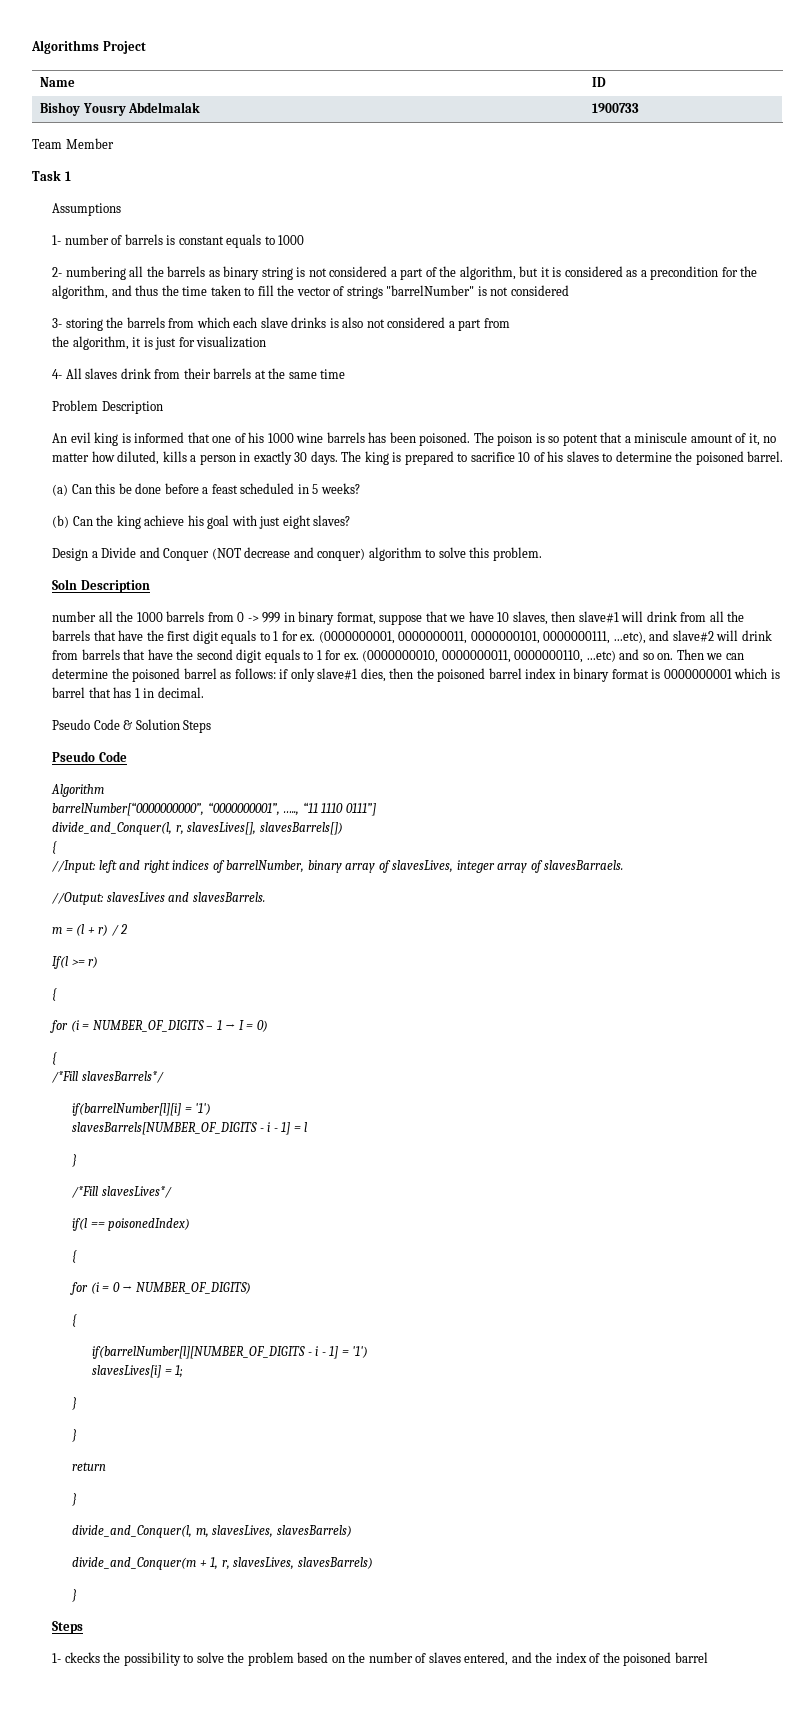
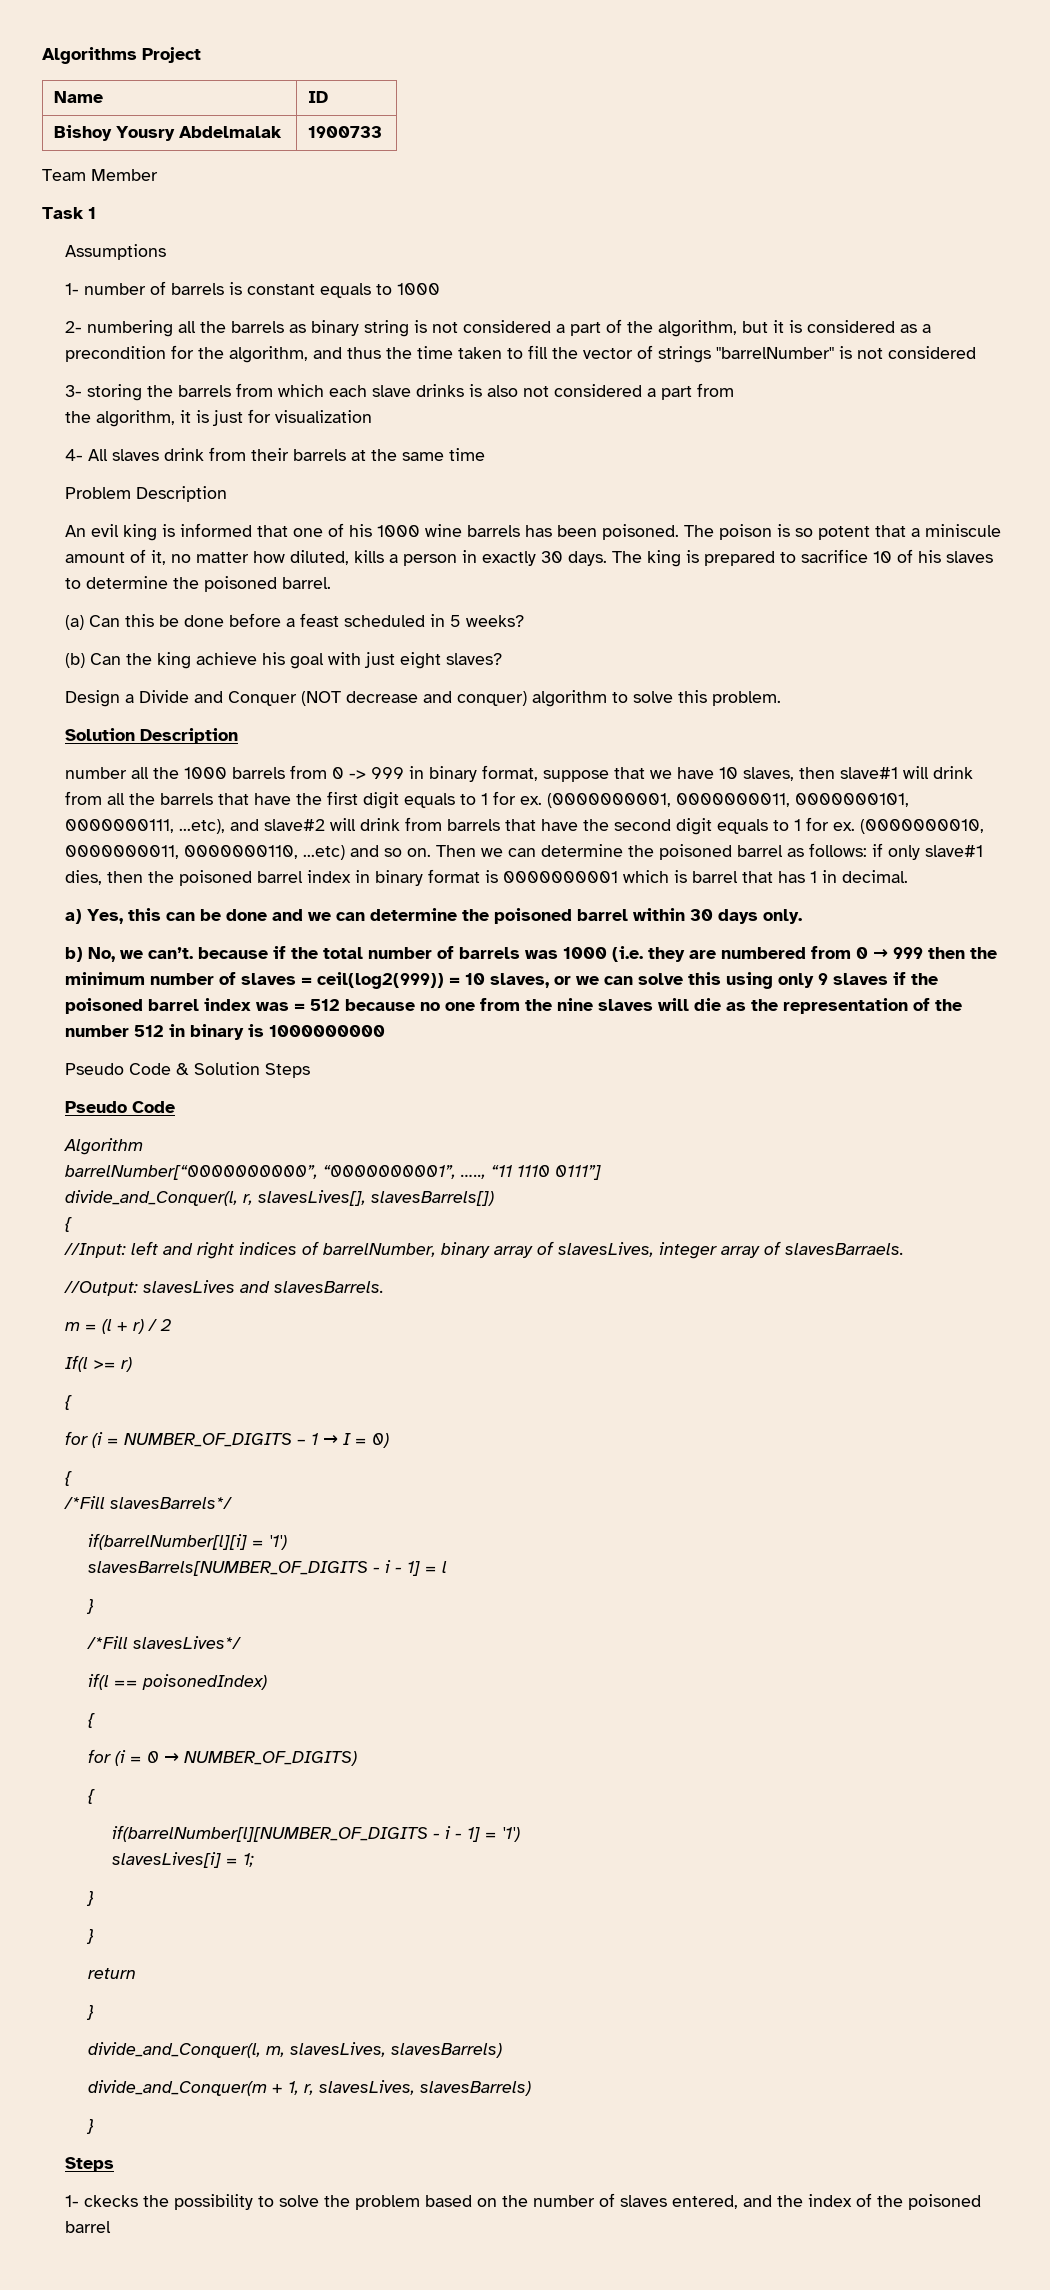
[52,579,78,590] Soln -> [65,728,136,741] Solution
(204, 692) none -> [65,908,803,924] [65,946,998,962] [65,972,939,989] [65,998,963,1014] [65,1024,386,1040] // a) Yes, this can be done and we can determine the poisoned barrel within 30 days only. // b) No, we can’t. because if the total number of barrels was 1000 (i.e. they are numbered from 0 → 999 then the minimum number of slaves = ceil(log2(999)) = 10 slaves, or we can solve this using only 9 slaves if the poisoned barrel index was = 512 because no one from the nine slaves will die as the representation of the number 512 in binary is 1000000000

